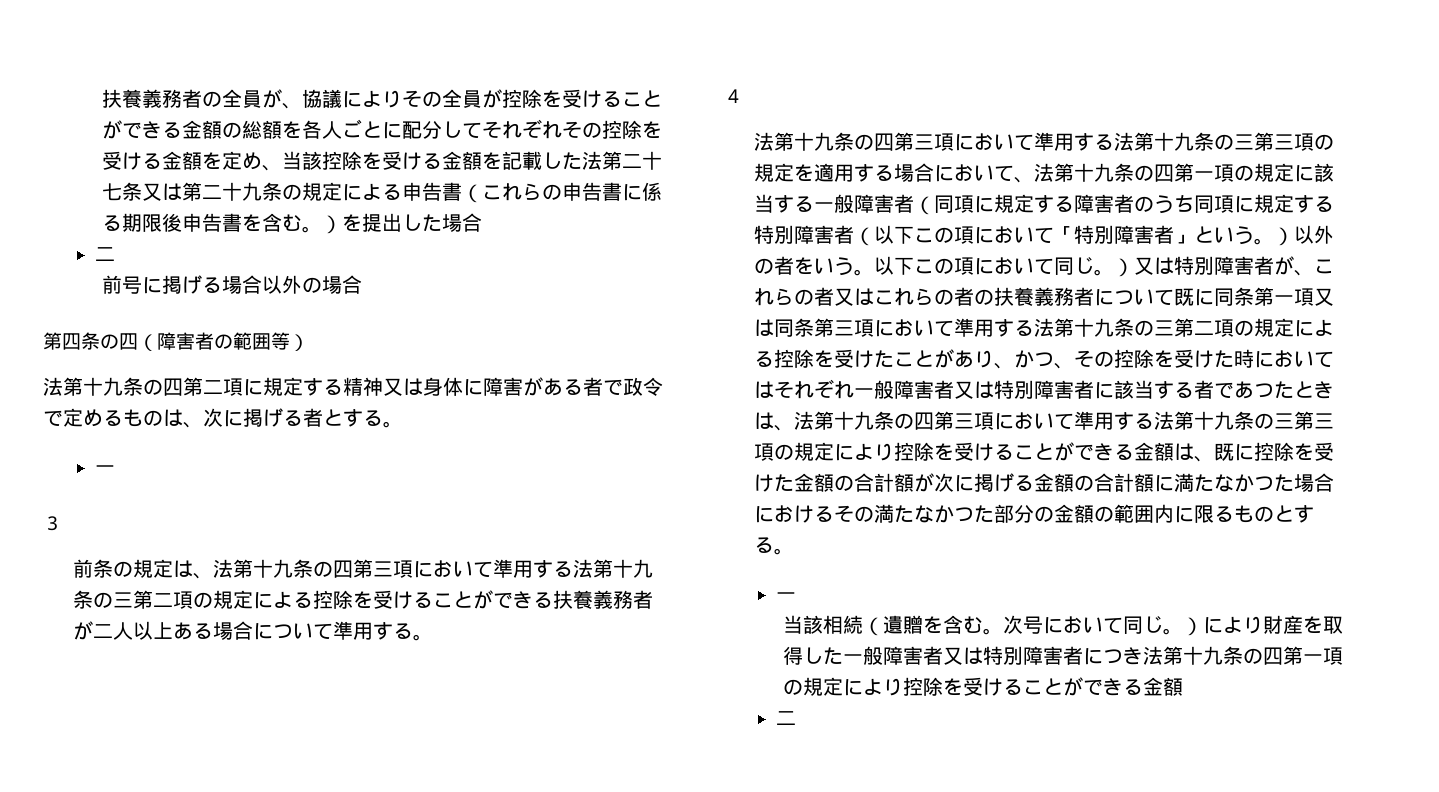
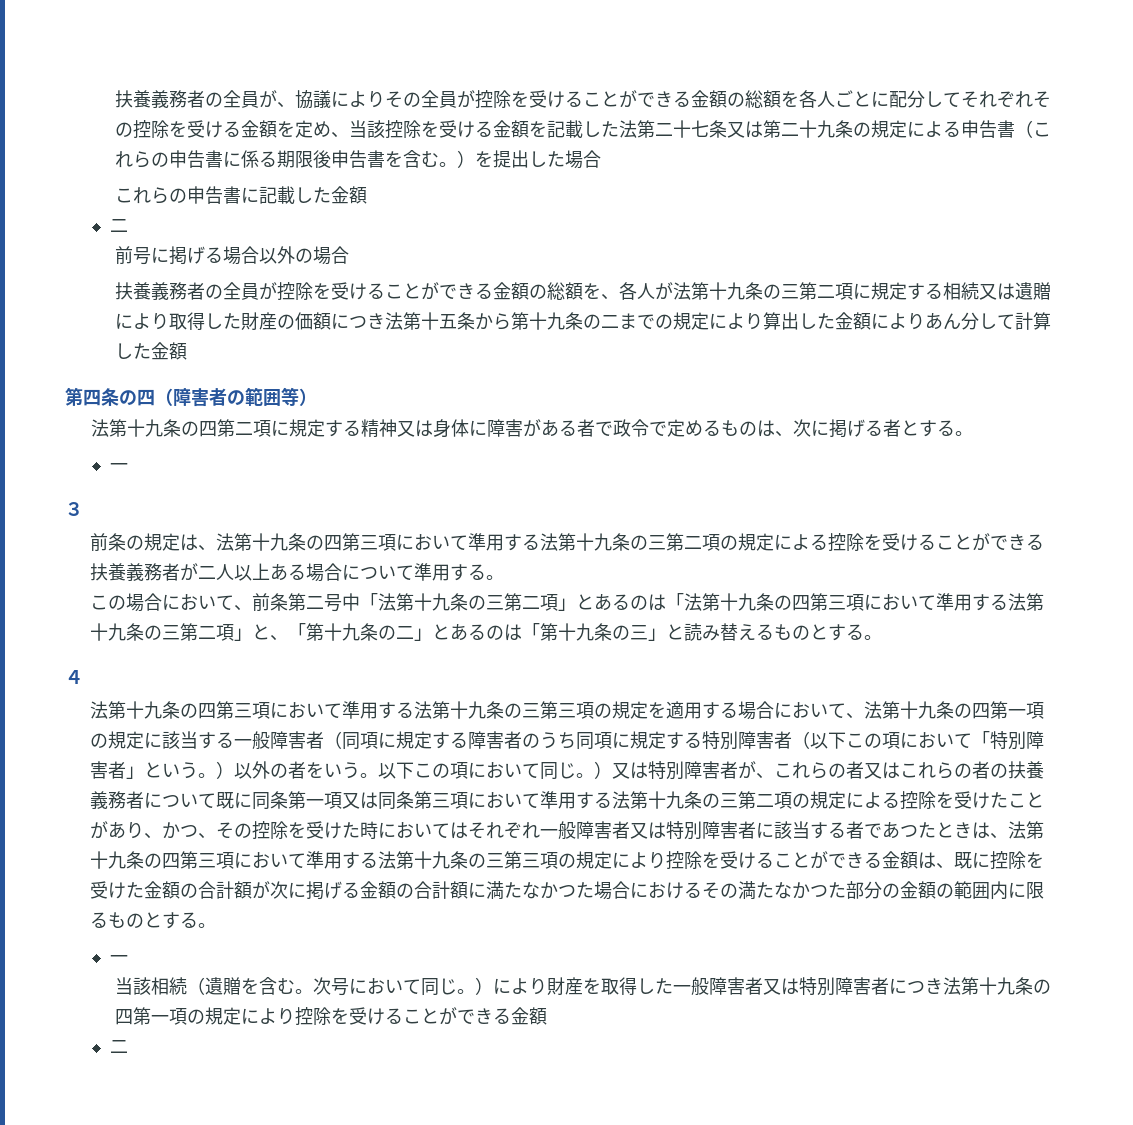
(483, 222) none -> [114,186,367,204] // これらの申告書に記載した金額
(363, 284) none -> [114,282,1051,301] [114,312,1051,330] [114,342,187,360] // 扶養義務者の全員が控除を受けることができる金額の総額を、各人が法第十九条の三第二項に規定する相続又は遺贈により取得した財産の価額につき法第十五条から第十九条の二までの規定により算出した金額によりあん分して計算した金額
(433, 637) none -> [89,593,1044,612] [89,623,882,641] // この場合において、前条第二号中「法第十九条の三第二項」とあるのは「法第十九条の四第三項において準用する法第十九条の三第二項」と、「第十九条の二」とあるのは「第十九条の三」と読み替えるものとする。

